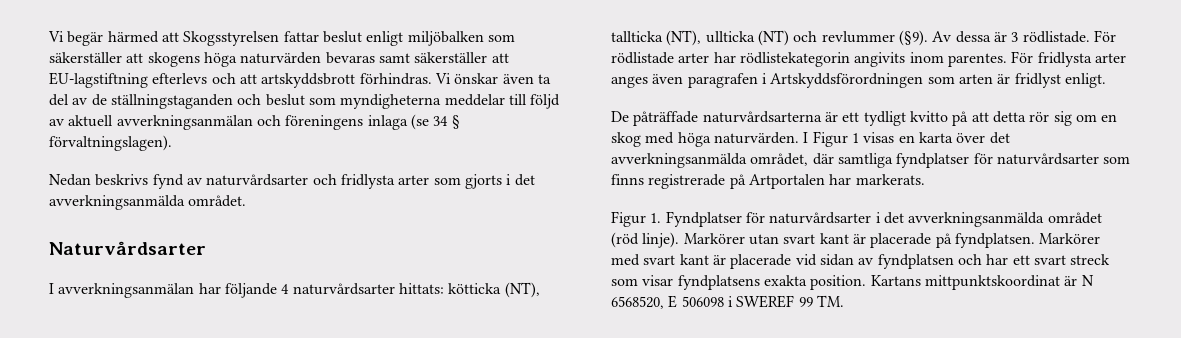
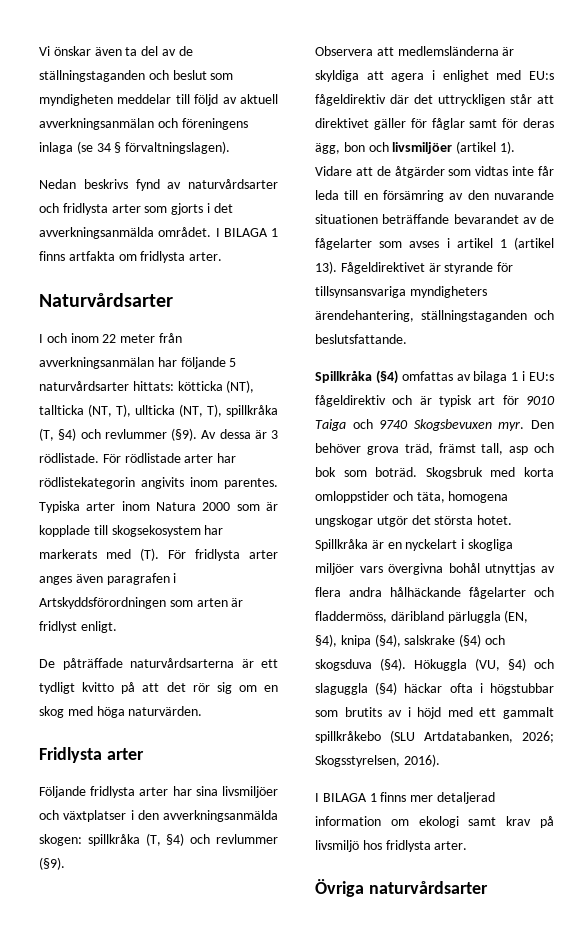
[48,31,515,46] [49,52,509,67] [49,72,451,88] Vi begär härmed att Skogsstyrelsen fattar beslut enligt miljöbalken som säkerställer att skogens höga naturvärden bevaras samt säkerställer att EU-lagstiftning efterlevs och att artskyddsbrott förhindras. Vi -> [39,46,50,56] Vi
[340,94,442,109] myndigheterna -> [39,94,113,106] myndigheten
[49,241,206,255] [49,283,54,294] // Naturvårdsarter // I -> [215,228,278,237] [39,251,223,263] [39,293,173,307] [39,333,182,343] I BILAGA 1 finns artfakta om fridlysta arter. // Naturvårdsarter // I och inom 22 meter från
[281,284,290,294] 4 -> [229,358,237,367] 5
[666,30,789,46] (NT), ullticka (NT) -> [88,404,278,417] [39,428,77,441] (NT, T), ullticka (NT, T), spillkråka (T, §4)
(1007, 60) none -> [39,501,278,513] [39,525,224,537] [39,548,159,561] Typiska arter inom Natura 2000 som är kopplade till skogsekosystem har markerats med (T).
[992,111,1026,123] detta -> [166,682,186,692] det
[803,131,1010,147] [611,153,1131,168] [611,174,925,189] [611,211,1102,227] [611,232,1101,248] [611,254,1111,269] [611,275,1094,290] [611,295,844,309] I Figur 1 visas en karta över det avverkningsanmälda området, där samtliga fyndplatser för naturvårdsarter som finns registrerade på Artportalen har markerats. // Figur 1. Fyndplatser för naturvårdsarter i det avverkningsanmälda området (röd linje). Markörer utan svart kant är placerade på fyndplatsen. Markörer med svart kant är placerade vid sidan av fyndplatsen och har ett svart streck som visar fyndplatsens exakta position. Kartans mittpunktskoordinat är N 6568520, E 506098 i SWEREF 99 TM. -> [39,747,144,763] [39,786,278,798] [39,810,278,822] [39,833,278,846] [39,857,65,870] [315,46,515,56] [315,70,554,82] [315,94,554,106] [315,118,554,130] [315,141,515,154] [315,166,554,178] [315,190,554,202] [315,214,554,224] [315,237,554,250] [315,261,514,274] [315,286,487,298] [315,310,554,322] [315,334,407,344] [315,370,554,384] [315,395,555,407] [315,419,554,431] [315,443,554,455] [315,467,554,479] [315,491,509,503] [315,515,513,527] [315,539,513,551] [315,563,555,575] [315,587,554,599] [315,610,529,623] [315,634,505,647] [315,658,554,671] [315,682,554,695] [315,707,554,719] [315,730,554,743] [315,754,440,767] [315,792,495,804] [315,816,554,828] [315,840,468,852] [315,879,488,897] // Fridlysta arter // Följande fridlysta arter har sina livsmiljöer och växtplatser i den avverkningsanmälda skogen: spillkråka (T, §4) och revlummer (§9). // Observera att medlemsländerna är skyldiga att agera i enlighet med EU:s fågeldirektiv där det uttryckligen står att direktivet gäller för fåglar samt för deras ägg, bon och livsmiljöer (artikel 1). Vidare att de åtgärder som vidtas inte får leda till en försämring av den nuvarande situationen beträffande bevarandet av de fågelarter som avses i artikel 1 (artikel 13). Fågeldirektivet är styrande för tillsynsansvariga myndigheters ärendehantering, ställningstaganden och beslutsfattande. // Spillkråka (§4) omfattas av bilaga 1 i EU:s fågeldirektiv och är typisk art för 9010 Taiga och 9740 Skogsbevuxen myr. Den behöver grova träd, främst tall, asp och bok som boträd. Skogsbruk med korta omloppstider och täta, homogena ungskogar utgör det största hotet. Spillkråka är en nyckelart i skogliga miljöer vars övergivna bohål utnyttjas av flera andra hålhäckande fågelarter och fladdermöss, däribland pärluggla (EN, §4), knipa (§4), salskrake (§4) och skogsduva (§4). Hökuggla (VU, §4) och slaguggla (§4) häckar ofta i högstubbar som brutits av i höjd med ett gammalt spillkråkebo (SLU Artdatabanken, 2026; Skogsstyrelsen, 2016). // I BILAGA 1 finns mer detaljerad information om ekologi samt krav på livsmiljö hos fridlysta arter. // Övriga naturvårdsarter

